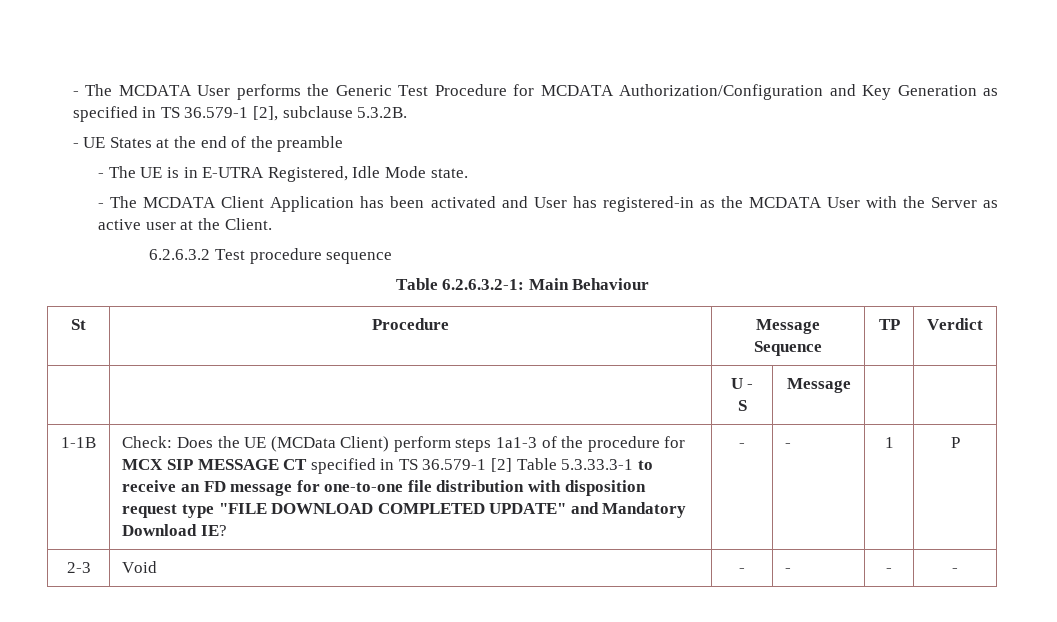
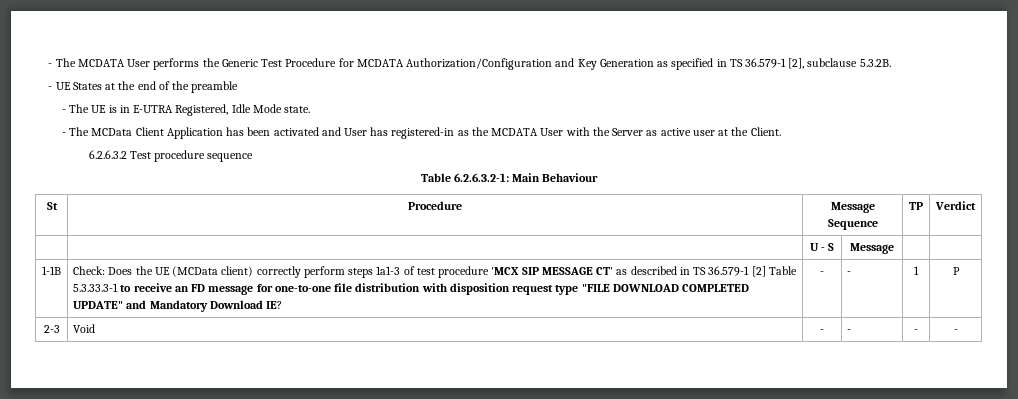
[143,197,217,208] MCDATA -> [91,128,133,136] MCData
[340,436,390,452] Client) -> [221,266,301,278] client) correctly
[561,436,686,452] [122,458,376,474] the procedure for MCX SIP MESSAGE CT specified -> [416,266,677,278] test procedure 'MCX SIP MESSAGE CT' as described

